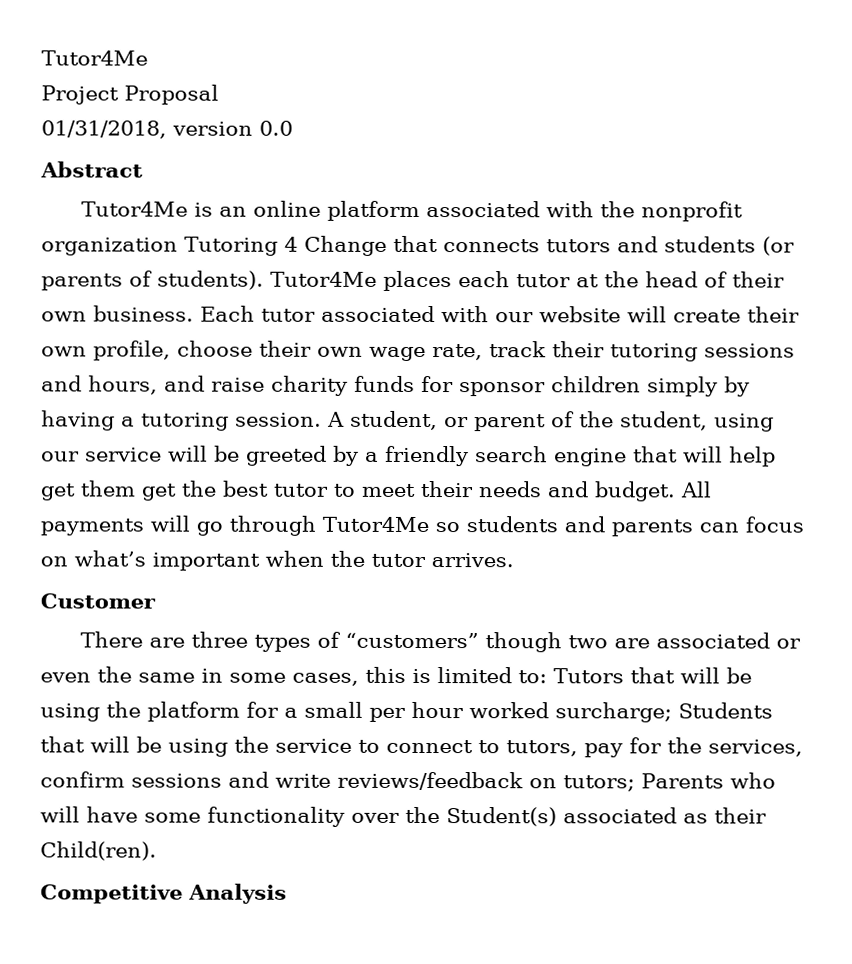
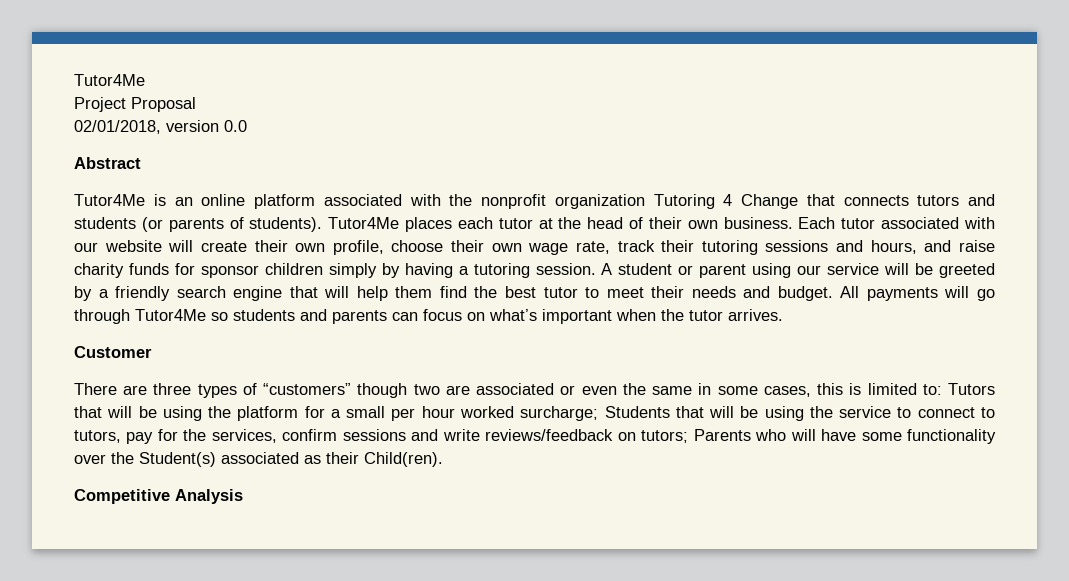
[41,120,167,139] 01/31/2018, -> [74,120,161,134] 02/01/2018,
[350,410,438,431] student, -> [618,263,673,275] student
[551,411,708,431] of the student, -> (747, 271) none
[40,480,176,501] get them get -> [395,286,467,298] them find

